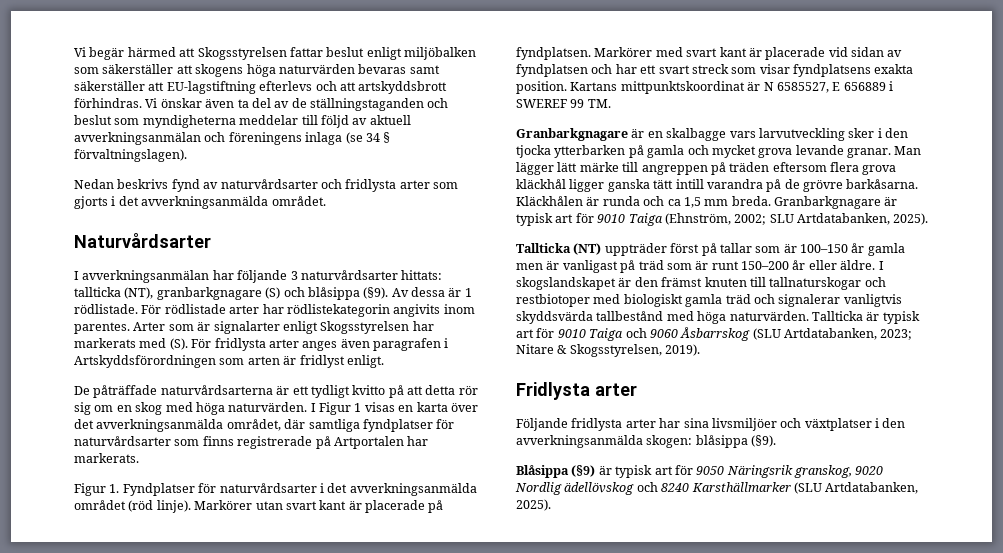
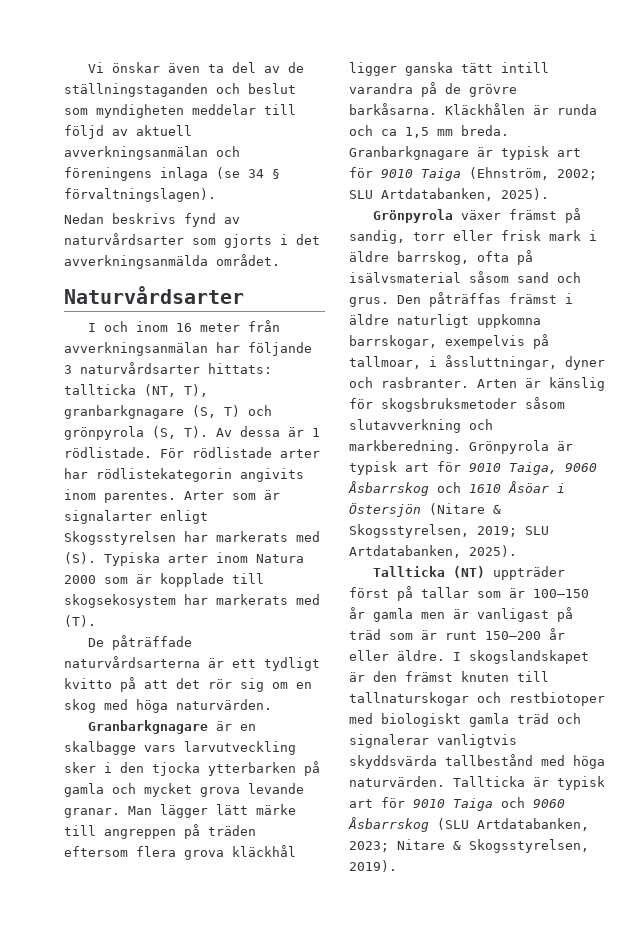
[74,47,476,60] [74,64,440,77] [74,81,448,94] [74,98,158,108] Vi begär härmed att Skogsstyrelsen fattar beslut enligt miljöbalken som säkerställer att skogens höga naturvärden bevaras samt säkerställer att EU-lagstiftning efterlevs och att artskyddsbrott förhindras. Vi -> [87,62,104,73] Vi
[142,115,236,128] myndigheterna -> [96,104,184,118] myndigheten
[320,179,430,192] och fridlysta arter -> (184, 239) none
(79, 275) none -> [103,320,280,332] och inom 16 meter från
[124,287,389,300] (NT), granbarkgnagare (S) och blåsippa (§9). -> [144,384,208,397] [64,405,272,419] [64,426,208,440] (NT, T), granbarkgnagare (S, T) och grönpyrola (S, T).
[191,338,449,351] [74,355,384,368] För fridlysta arter anges även paragrafen i Artskyddsförordningen som arten är fridlyst enligt. -> [104,552,304,566] [64,573,264,587] [64,594,320,608] [64,615,96,627] Typiska arter inom Natura 2000 som är kopplade till skogsekosystem har markerats med (T).
[425,385,456,395] detta -> [176,678,200,689] det
[310,402,478,415] [74,419,455,432] [74,436,429,449] [74,453,139,463] [74,483,477,496] [74,500,444,513] [516,47,903,60] [516,64,914,77] [516,81,893,94] [516,99,611,108] I Figur 1 visas en karta över det avverkningsanmälda området, där samtliga fyndplatser för naturvårdsarter som finns registrerade på Artportalen har markerats. // Figur 1. Fyndplatser för naturvårdsarter i det avverkningsanmälda området (röd linje). Markörer utan svart kant är placerade på fyndplatsen. Markörer med svart kant är placerade vid sidan av fyndplatsen och har ett svart streck som visar fyndplatsens exakta position. Kartans mittpunktskoordinat är N 6585527, E 656889 i SWEREF 99 TM. -> (272, 704) none
(929, 219) none -> [372,208,581,223] [349,230,597,244] [349,250,533,265] [349,271,581,283] [349,292,573,307] [349,314,541,328] [349,334,549,349] [349,355,605,370] [349,377,605,391] [349,397,565,412] [349,419,493,433] [349,440,573,454] [349,461,597,475] [348,481,565,496] [349,503,501,517] [349,524,549,538] [349,545,517,558] // Grönpyrola växer främst på sandig, torr eller frisk mark i äldre barrskog, ofta på isälvsmaterial såsom sand och grus. Den påträffas främst i äldre naturligt uppkomna barrskogar, exempelvis på tallmoar, i åssluttningar, dyner och rasbranter. Arten är känslig för skogsbruksmetoder såsom slutavverkning och markberedning. Grönpyrola är typisk art för 9010 Taiga, 9060 Åsbarrskog och 1610 Åsöar i Östersjön (Nitare & Skogsstyrelsen, 2019; SLU Artdatabanken, 2025).
[516,382,637,400] [516,418,906,431] [516,435,777,448] [516,465,884,478] [515,482,919,495] [516,499,551,511] // Fridlysta arter // Följande fridlysta arter har sina livsmiljöer och växtplatser i den avverkningsanmälda skogen: blåsippa (§9). // Blåsippa (§9) är typisk art för 9050 Näringsrik granskog, 9020 Nordlig ädellövskog och 8240 Karsthällmarker (SLU Artdatabanken, 2025). -> (397, 866) none

